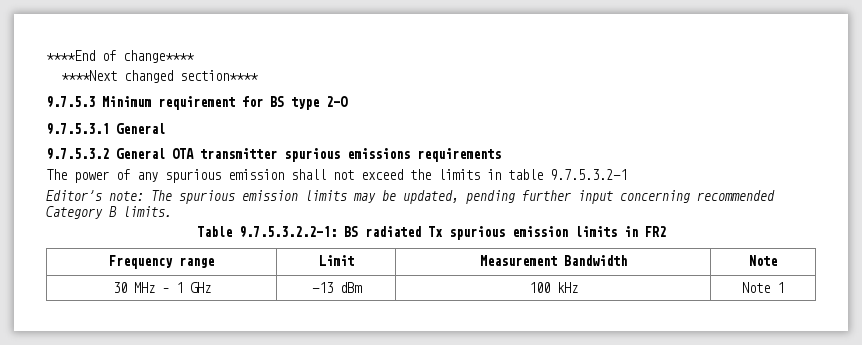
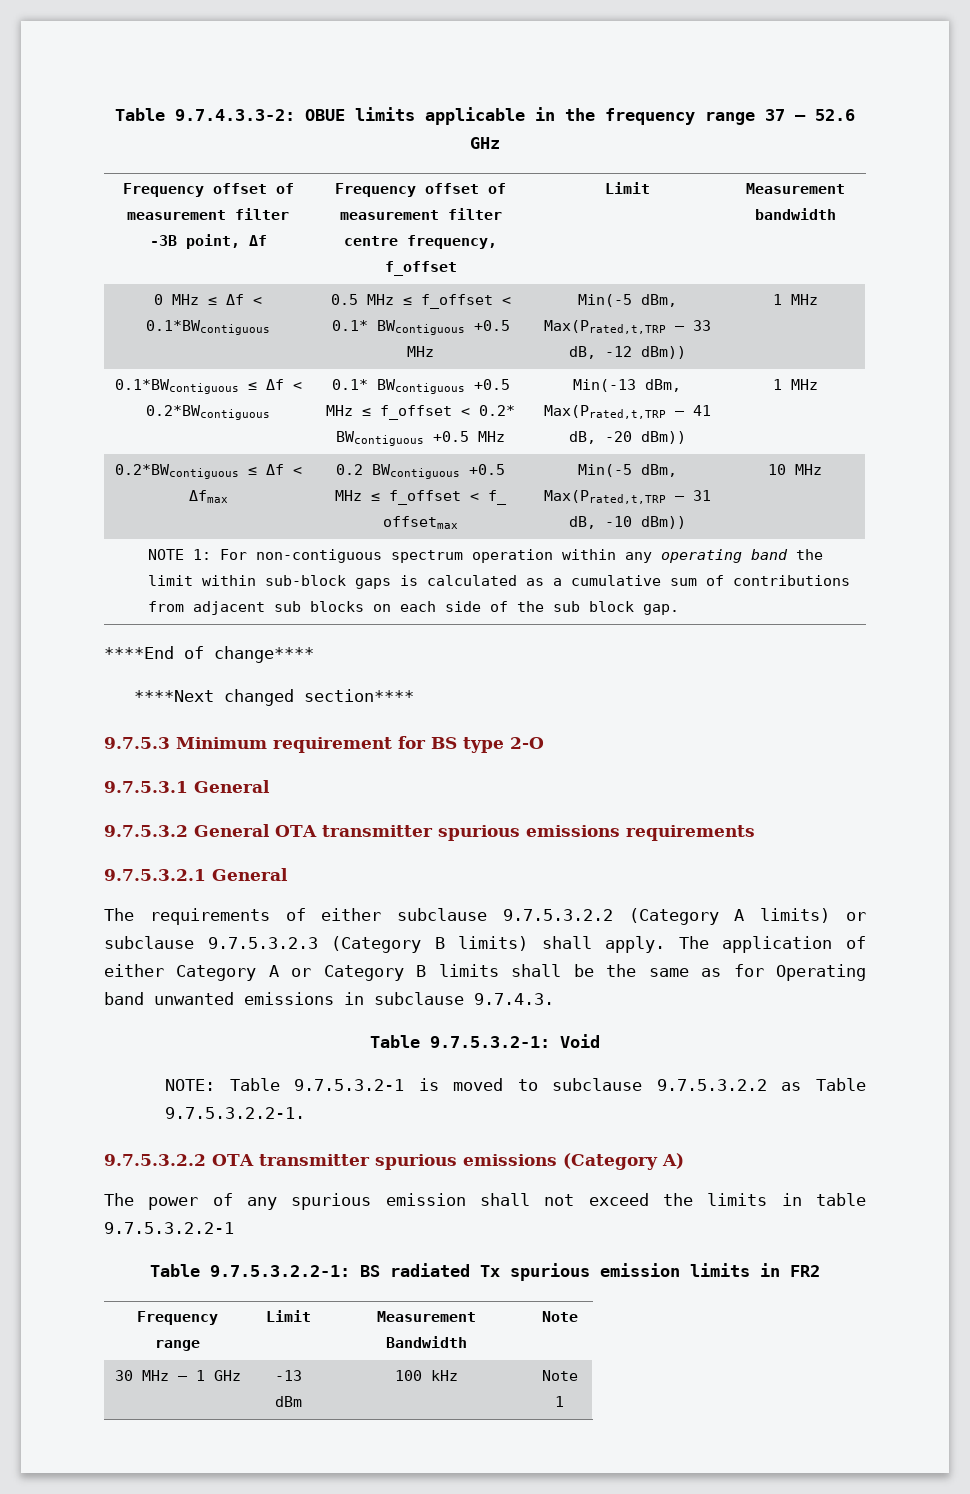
(46, 55) none -> [115,107,855,125] [470,137,500,149] [122,183,294,197] [127,208,289,220] [149,234,267,249] [335,183,506,197] [339,208,502,220] [344,235,497,249] [384,261,457,276] [604,182,650,194] [745,183,845,194] [754,208,836,220] [154,294,262,305] [146,320,270,335] [330,294,511,309] [331,320,510,335] [407,346,434,357] [577,294,677,307] [543,320,711,334] [568,346,686,359] [772,294,818,305] [114,379,302,394] [146,405,270,420] [331,379,510,394] [326,405,515,420] [336,431,505,446] [573,379,681,392] [543,405,711,419] [568,431,686,444] [772,379,818,390] [114,464,302,479] [188,490,228,503] [336,464,505,479] [335,490,507,505] [383,516,458,529] [577,464,677,477] [543,490,711,504] [568,516,686,529] [768,464,822,475] [147,549,823,563] [147,575,850,589] [147,601,679,615] Table 9.7.4.3.3-2: OBUE limits applicable in the frequency range 37 – 52.6 GHz // Frequency offset of measurement filter -3B point, Δf | Frequency offset of measurement filter centre frequency, f_offset | Limit | Measurement bandwidth // 0 MHz ≤ Δf < 0.1*BWcontiguous | 0.5 MHz ≤ f_offset < 0.1* BWcontiguous +0.5 MHz | Min(-5 dBm, Max(Prated,t,TRP – 33 dB, -12 dBm)) | 1 MHz // 0.1*BWcontiguous ≤ Δf < 0.2*BWcontiguous | 0.1* BWcontiguous +0.5 MHz ≤ f_offset < 0.2* BWcontiguous +0.5 MHz | Min(-13 dBm, Max(Prated,t,TRP – 41 dB, -20 dBm)) | 1 MHz // 0.2*BWcontiguous ≤ Δf < Δfmax | 0.2 BWcontiguous +0.5 MHz ≤ f_offset < f_ offsetmax | Min(-5 dBm, Max(Prated,t,TRP – 31 dB, -10 dBm)) | 10 MHz // NOTE 1: For non-contiguous spectrum operation within any operating band the limit within sub-block gaps is calculated as a cumulative sum of contributions from adjacent sub blocks on each side of the sub block gap. //
(501, 155) none -> [104,868,288,881] [104,908,867,925] [104,936,866,953] [104,964,866,981] [104,992,554,1005] [370,1034,600,1048] [164,1078,866,1091] [164,1107,305,1119] [104,1153,684,1170] // 9.7.5.3.2.1 General // The requirements of either subclause 9.7.5.3.2.2 (Category A limits) or subclause 9.7.5.3.2.3 (Category B limits) shall apply. The application of either Category A or Category B limits shall be the same as for Operating band unwanted emissions in subclause 9.7.4.3. // Table 9.7.5.3.2-1: Void // NOTE: Table 9.7.5.3.2-1 is moved to subclause 9.7.5.3.2.2 as Table 9.7.5.3.2.2-1. // 9.7.5.3.2.2 OTA transmitter spurious emissions (Category A)
[550,169,627,180] [46,190,775,204] [46,206,172,219] 9.7.5.3.2-1 // Editor’s note: The spurious emission limits may be updated, pending further input concerning recommended Category B limits. -> [104,1222,234,1234] 9.7.5.3.2.2-1

